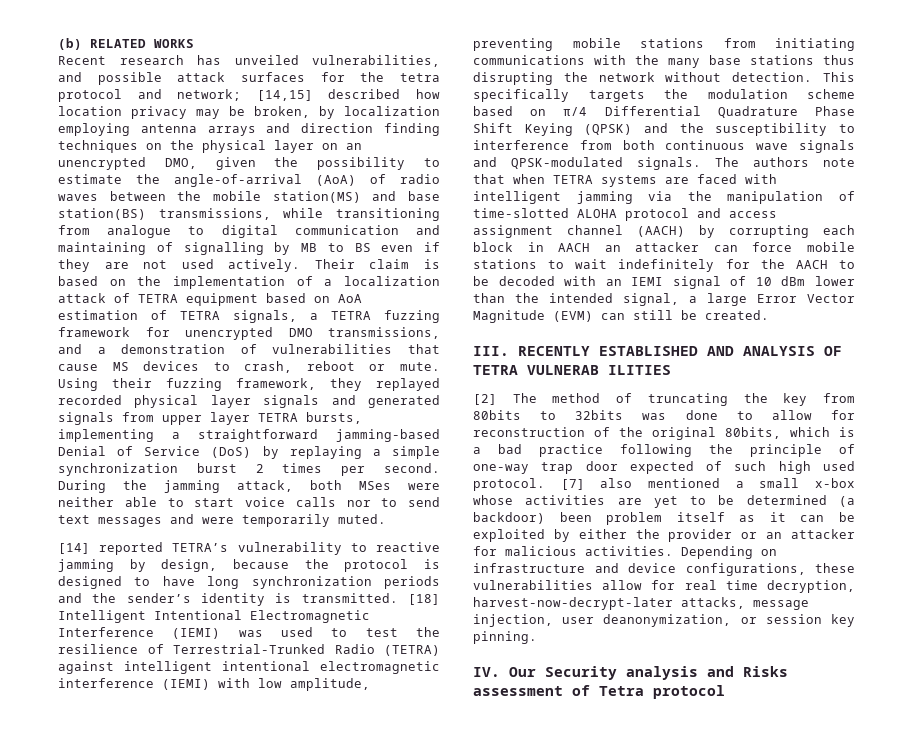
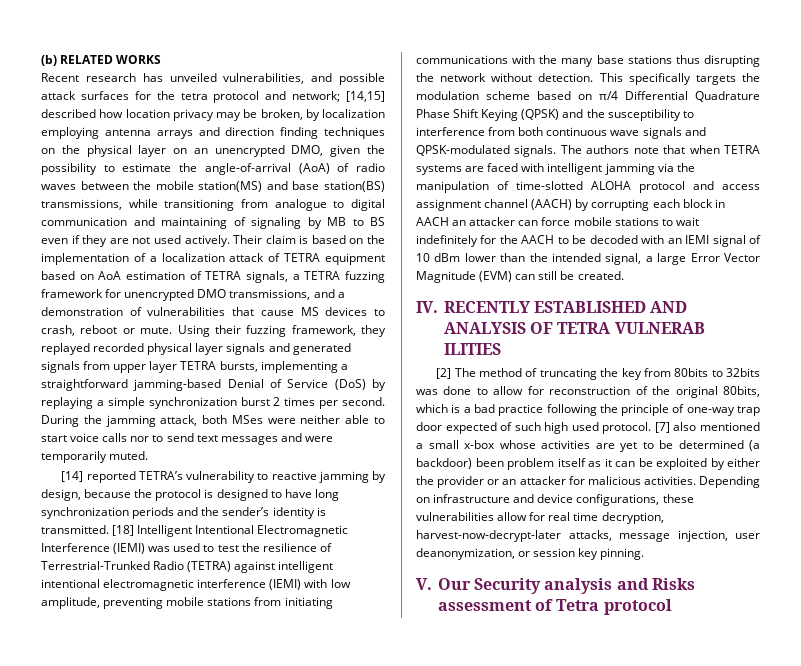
[183,242,264,255] signalling -> [251,217,301,229] signaling
[473,346,509,356] III. -> [416,301,438,313] IV.
[473,667,500,677] IV. -> [416,578,432,590] V.

